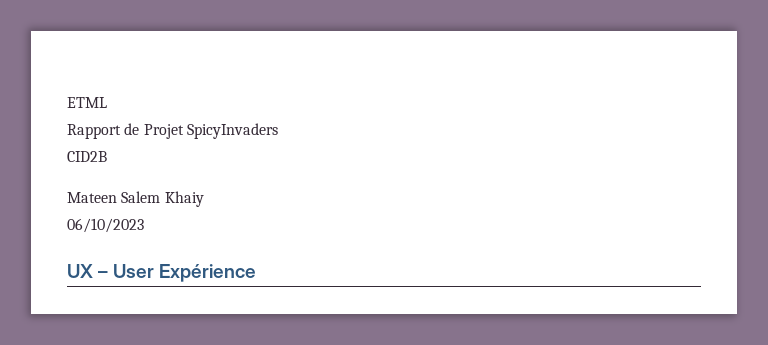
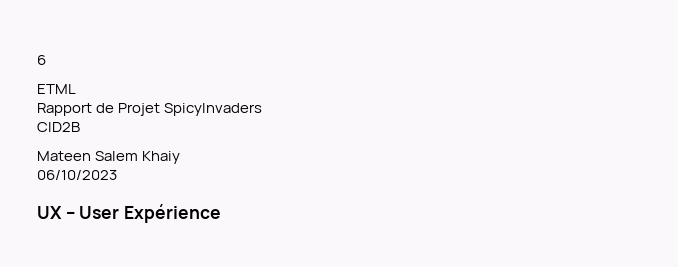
(67, 102) none -> [37,55,46,65] 6 //

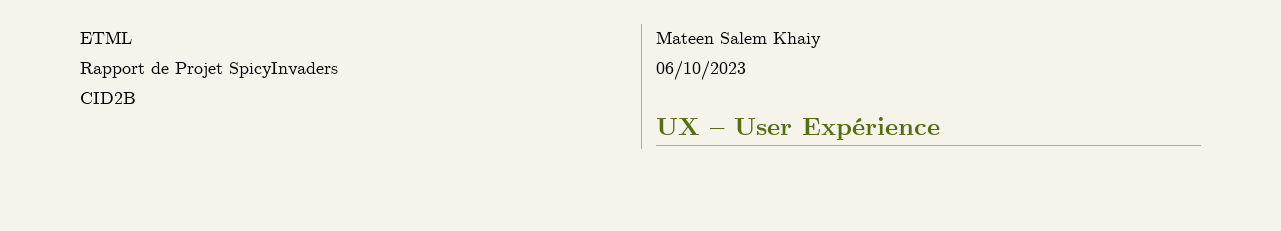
[37,55,46,65] 6 // -> (80, 37) none

